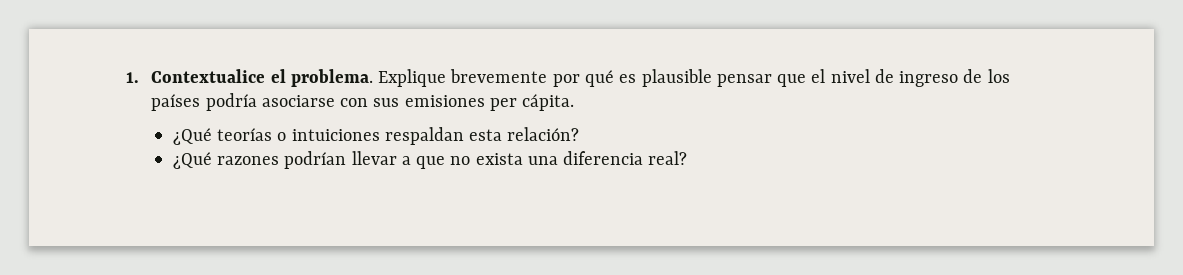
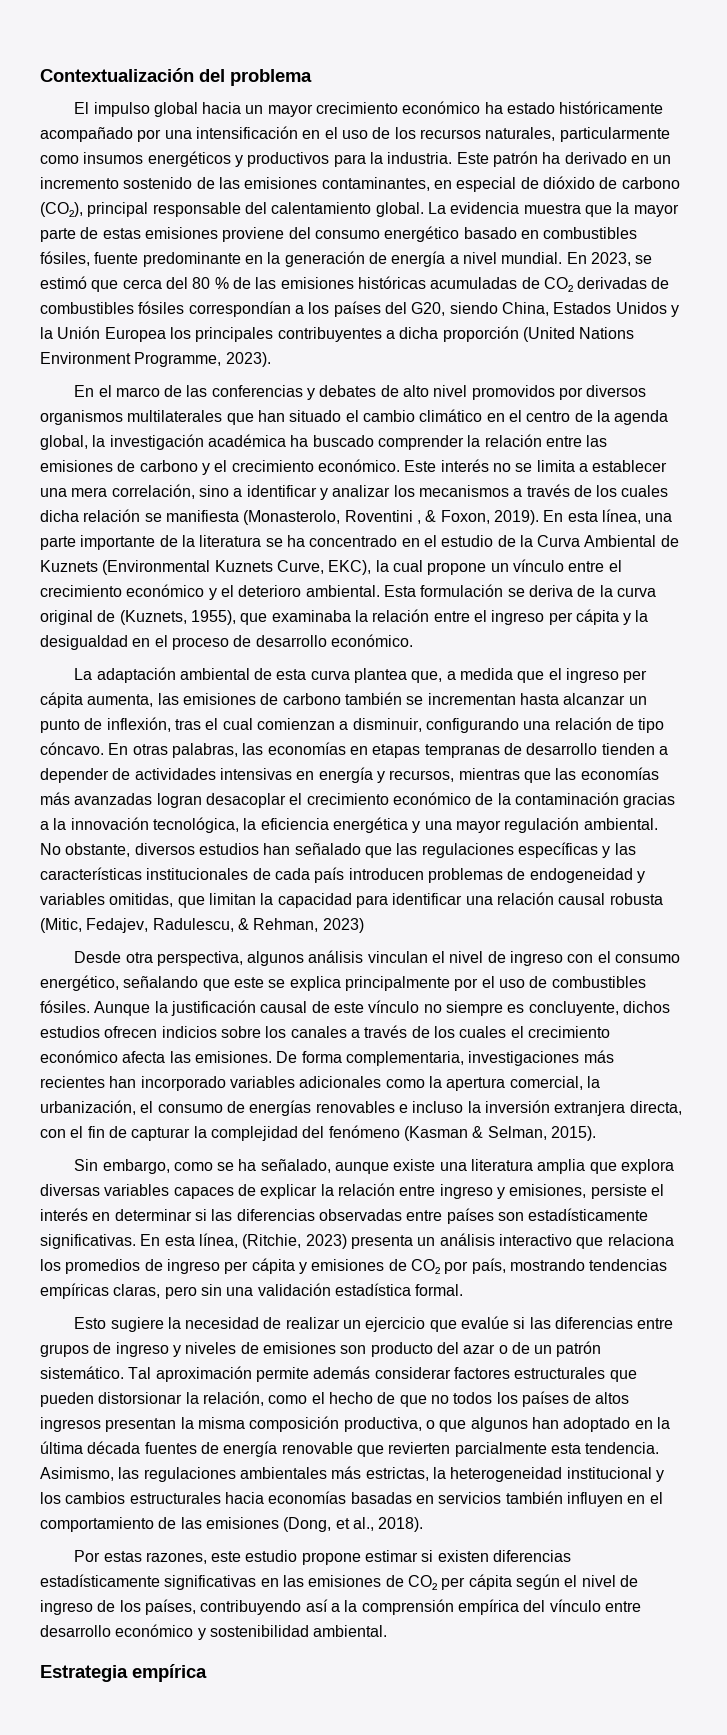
[126,69,807,87] 1. Contextualice el problema. Explique brevemente por qué es plausible pensar que -> [40,68,312,86] [74,101,664,117] [40,126,670,142] [40,151,672,167] [40,176,680,192] [40,202,679,217] [40,226,638,242] [40,251,653,267] [40,276,670,292] [40,301,679,317] [40,326,635,342] [40,352,271,367] [74,385,647,400] [40,409,669,425] [40,434,608,450] [40,459,668,475] [40,484,669,500] [40,509,673,525] [40,535,679,550] [40,559,622,575] [40,584,656,600] [40,609,649,625] [40,634,413,650] [74,667,648,683] [40,692,647,708] [40,717,665,733] [40,742,668,758] [40,767,659,783] [40,792,676,808] [40,817,658,833] [40,842,636,858] [40,867,645,883] [40,892,663,908] [40,918,364,933] [74,950,681,966] [40,975,646,991] [40,1000,670,1016] [40,1025,610,1038] [40,1050,614,1066] [40,1076,600,1091] [40,1100,682,1116] [40,1125,596,1141] [74,1159,675,1174] [40,1183,664,1199] [40,1208,649,1224] [40,1233,674,1249] [40,1258,668,1274] [40,1283,464,1299] [74,1316,674,1332] [40,1341,602,1357] [40,1366,637,1382] [40,1391,630,1407] [40,1416,670,1432] [40,1441,660,1457] [40,1466,664,1482] [40,1491,663,1507] [40,1517,424,1532] [74,1550,572,1565] [40,1574,560,1590] Contextualización del problema // El impulso global hacia un mayor crecimiento económico ha estado históricamente acompañado por una intensificación en el uso de los recursos naturales, particularmente como insumos energéticos y productivos para la industria. Este patrón ha derivado en un incremento sostenido de las emisiones contaminantes, en especial de dióxido de carbono (CO₂), principal responsable del calentamiento global. La evidencia muestra que la mayor parte de estas emisiones proviene del consumo energético basado en combustibles fósiles, fuente predominante en la generación de energía a nivel mundial. En 2023, se estimó que cerca del 80 % de las emisiones históricas acumuladas de CO₂ derivadas de combustibles fósiles correspondían a los países del G20, siendo China, Estados Unidos y la Unión Europea los principales contribuyentes a dicha proporción (United Nations Environment Programme, 2023). // En el marco de las conferencias y debates de alto nivel promovidos por diversos organismos multilaterales que han situado el cambio climático en el centro de la agenda global, la investigación académica ha buscado comprender la relación entre las emisiones de carbono y el crecimiento económico. Este interés no se limita a establecer una mera correlación, sino a identificar y analizar los mecanismos a través de los cuales dicha relación se manifiesta (Monasterolo, Roventini , & Foxon, 2019). En esta línea, una parte importante de la literatura se ha concentrado en el estudio de la Curva Ambiental de Kuznets (Environmental Kuznets Curve, EKC), la cual propone un vínculo entre el crecimiento económico y el deterioro ambiental. Esta formulación se deriva de la curva original de (Kuznets, 1955), que examinaba la relación entre el ingreso per cápita y la desigualdad en el proceso de desarrollo económico. // La adaptación ambiental de esta curva plantea que, a medida que el ingreso per cápita aumenta, las emisiones de carbono también se incrementan hasta alcanzar un punto de inflexión, tras el cual comienzan a disminuir, configurando una relación de tipo cóncavo. En otras palabras, las economías en etapas tempranas de desarrollo tienden a depender de actividades intensivas en energía y recursos, mientras que las economías más avanzadas logran desacoplar el crecimiento económico de la contaminación gracias a la innovación tecnológica, la eficiencia energética y una mayor regulación ambiental. No obstante, diversos estudios han señalado que las regulaciones específicas y las características institucionales de cada país introducen problemas de endogeneidad y variables omitidas, que limitan la capacidad para identificar una relación causal robusta (Mitic, Fedajev, Radulescu, & Rehman, 2023) // Desde otra perspectiva, algunos análisis vinculan el nivel de ingreso con el consumo energético, señalando que este se explica principalmente por el uso de combustibles fósiles. Aunque la justificación causal de este vínculo no siempre es concluyente, dichos estudios ofrecen indicios sobre los canales a través de los cuales el crecimiento económico afecta las emisiones. De forma complementaria, investigaciones más recientes han incorporado variables adicionales como la apertura comercial, la urbanización, el consumo de energías renovables e incluso la inversión extranjera directa, con el fin de capturar la complejidad del fenómeno (Kasman & Selman, 2015). // Sin embargo, como se ha señalado, aunque existe una literatura amplia que explora diversas variables capaces de explicar la relación entre ingreso y emisiones, persiste el interés en determinar si las diferencias observadas entre países son estadísticamente significativas. En esta línea, (Ritchie, 2023) presenta un análisis interactivo que relaciona los promedios de ingreso per cápita y emisiones de CO₂ por país, mostrando tendencias empíricas claras, pero sin una validación estadística formal. // Esto sugiere la necesidad de realizar un ejercicio que evalúe si las diferencias entre grupos de ingreso y niveles de emisiones son producto del azar o de un patrón sistemático. Tal aproximación permite además considerar factores estructurales que pueden distorsionar la relación, como el hecho de que no todos los países de altos ingresos presentan la misma composición productiva, o que algunos han adoptado en la última década fuentes de energía renovable que revierten parcialmente esta tendencia. Asimismo, las regulaciones ambientales más estrictas, la heterogeneidad institucional y los cambios estructurales hacia economías basadas en servicios también influyen en el comportamiento de las emisiones (Dong, et al., 2018). // Por estas razones, este estudio propone estimar si existen diferencias estadísticamente significativas en las emisiones de CO₂ per cápita según
[151,93,575,111] [172,127,580,145] [172,151,688,169] países podría asociarse con sus emisiones per cápita. // ¿Qué teorías o intuiciones respaldan esta relación? // ¿Qué razones podrían llevar a que no exista una diferencia real? -> [144,1599,641,1615] [40,1624,388,1640] [40,1664,207,1682] países, contribuyendo así a la comprensión empírica del vínculo entre desarrollo económico y sostenibilidad ambiental. // Estrategia empírica

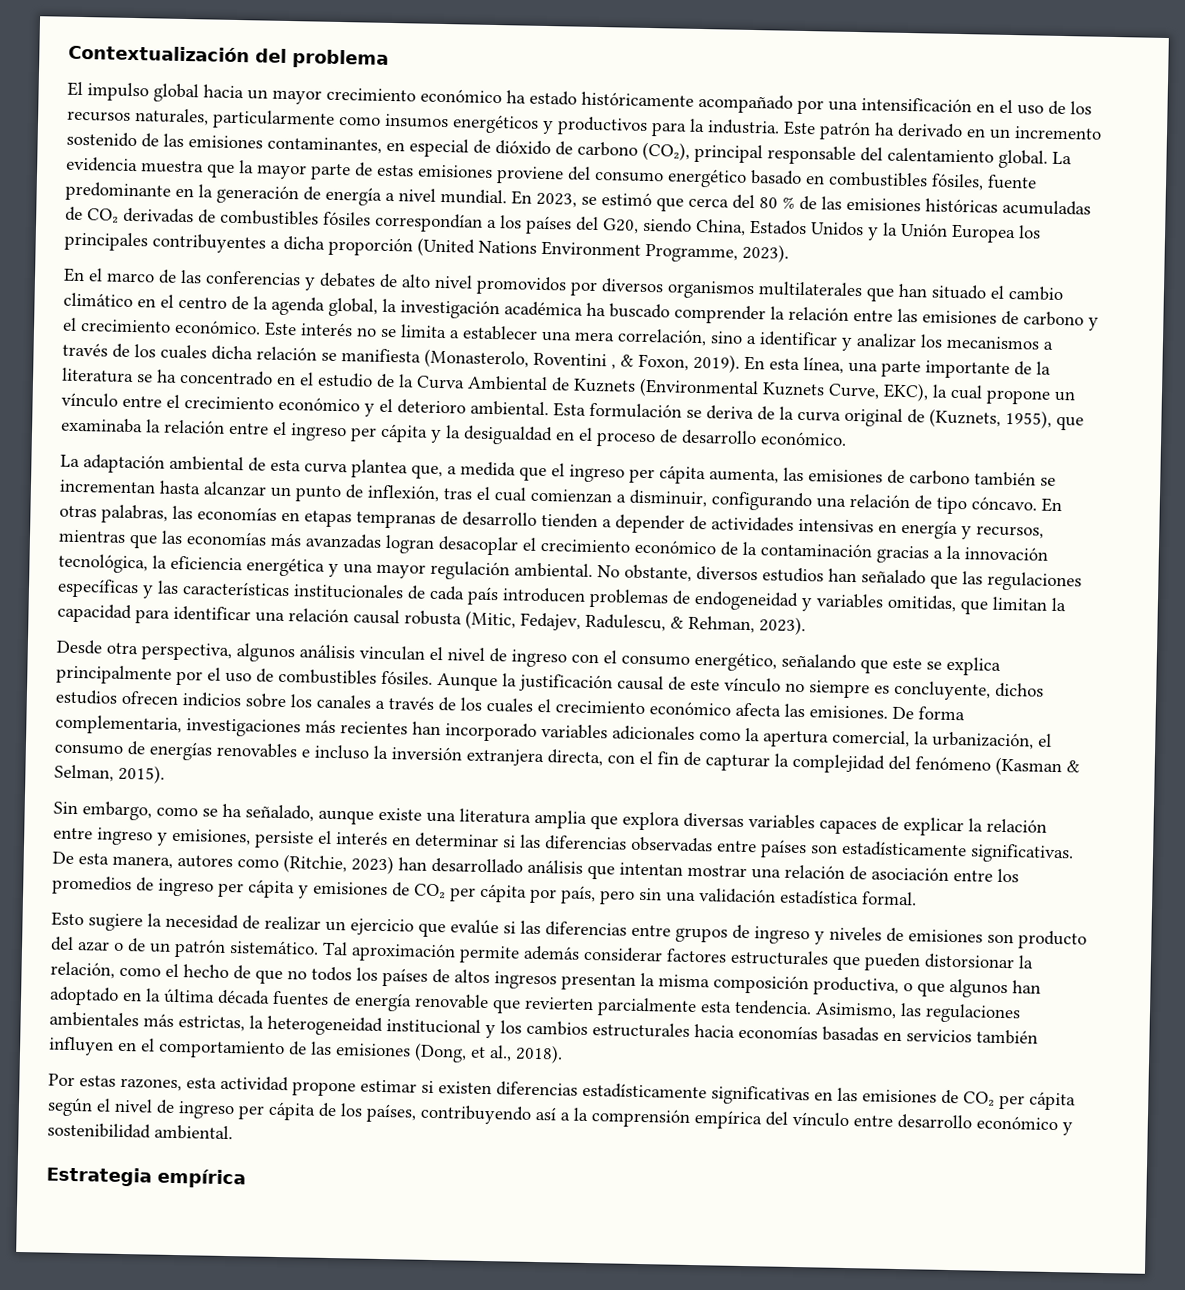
[322,918,364,933] 2023) -> [759,616,806,636] 2023).
[140,1233,674,1249] En esta línea, (Ritchie, 2023) presenta un análisis interactivo que relaciona -> [52,851,993,882] De esta manera, autores como (Ritchie, 2023) han desarrollado análisis que intentan mostrar una relación de asociación entre
[444,1258,668,1274] [40,1283,161,1299] por país, mostrando tendencias empíricas claras, -> [450,883,596,905] per cápita por país,
[211,1550,298,1562] este estudio -> [186,1075,289,1092] esta actividad
(93, 1607) none -> [238,1101,316,1121] per cápita

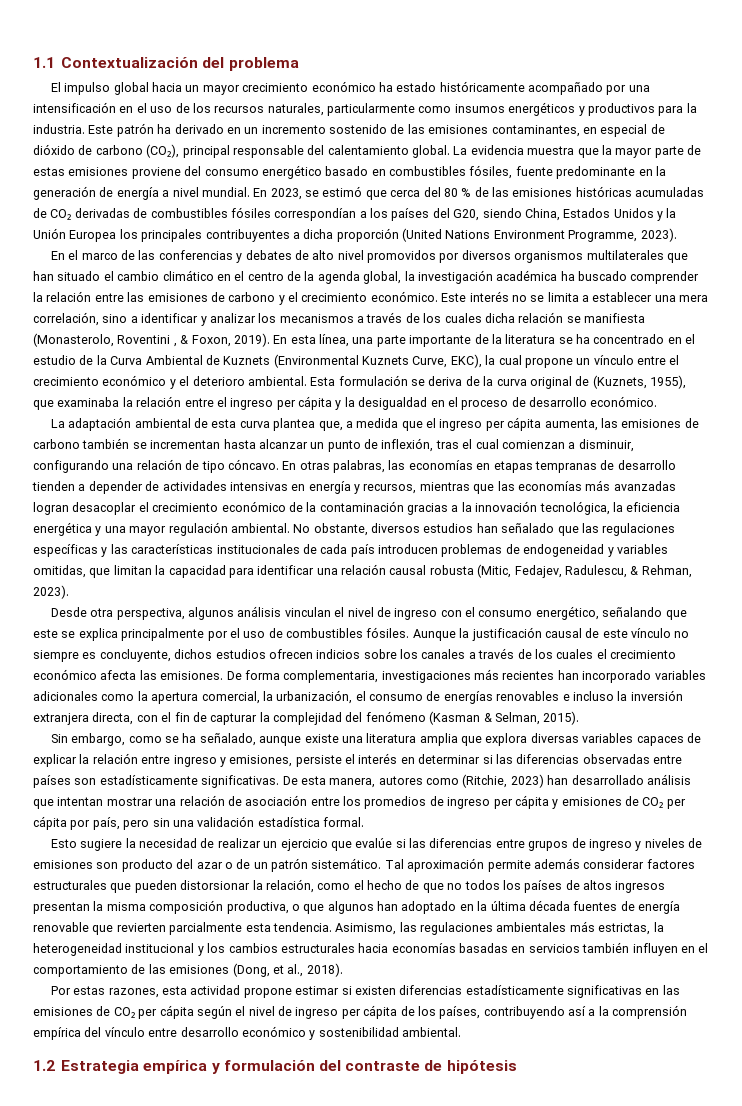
(68, 53) none -> [33,57,55,68] 1.1
(233, 1132) none -> [33,1060,55,1071] 1.2
(246, 1178) none -> [211,1060,517,1074] y formulación del contraste de hipótesis

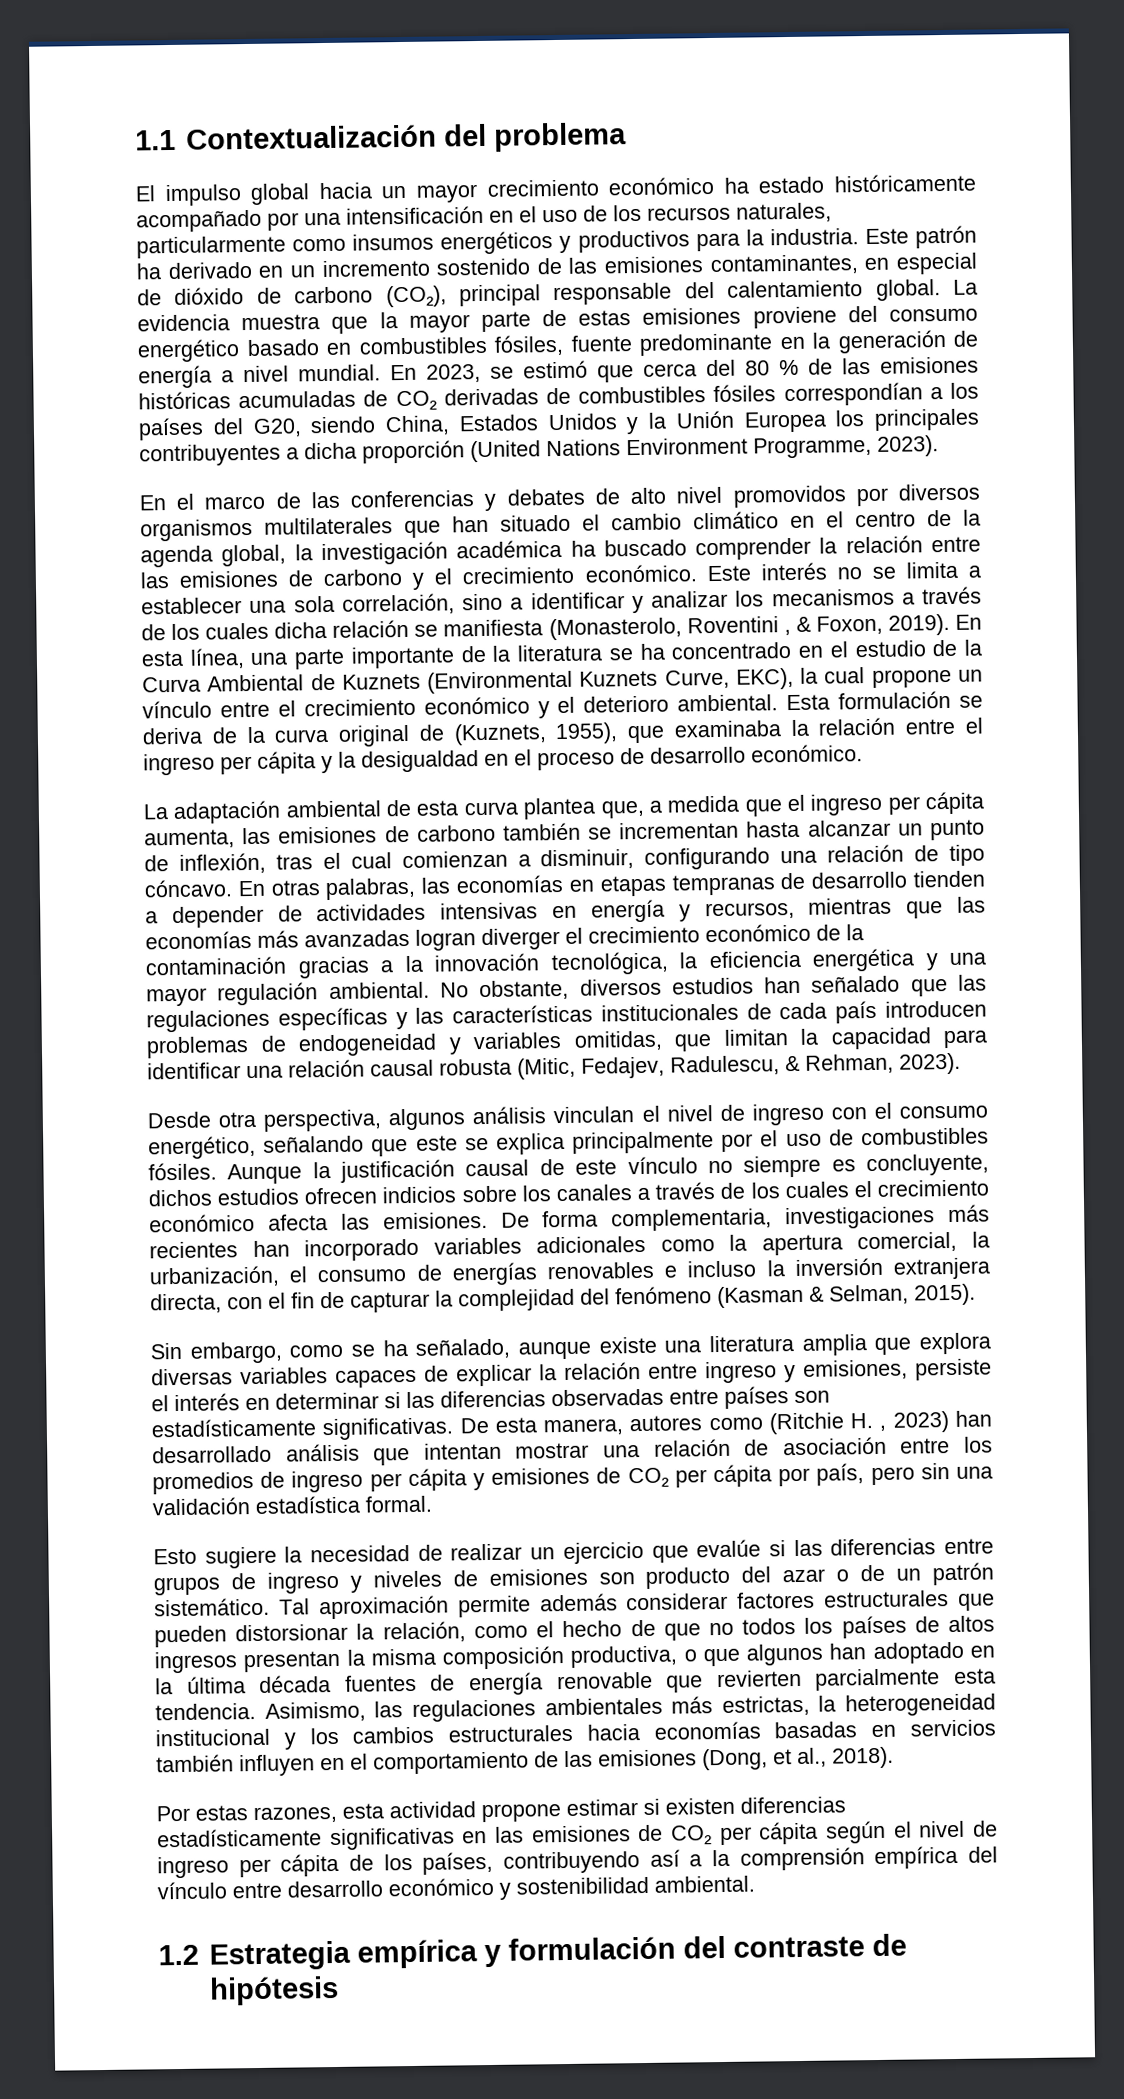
[679,295,709,302] mera -> [293,595,335,613] sola
[72,502,137,515] desacoplar -> [481,928,560,951] diverger
[462,774,508,788] (Ritchie, -> [768,1412,887,1435] (Ritchie H. ,

